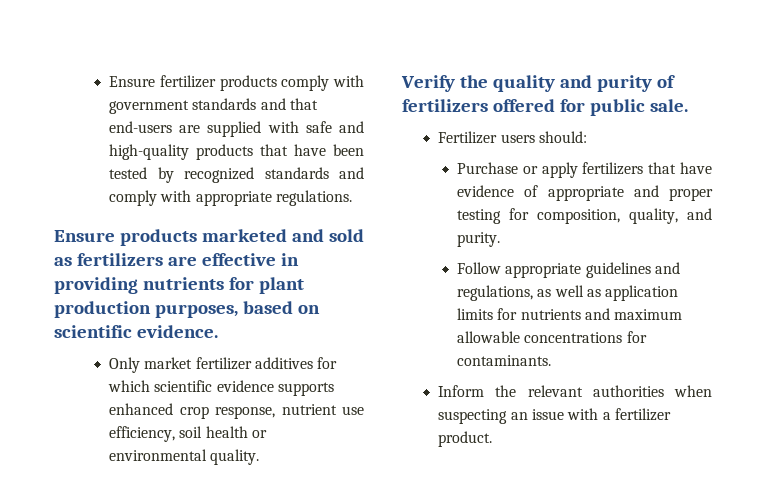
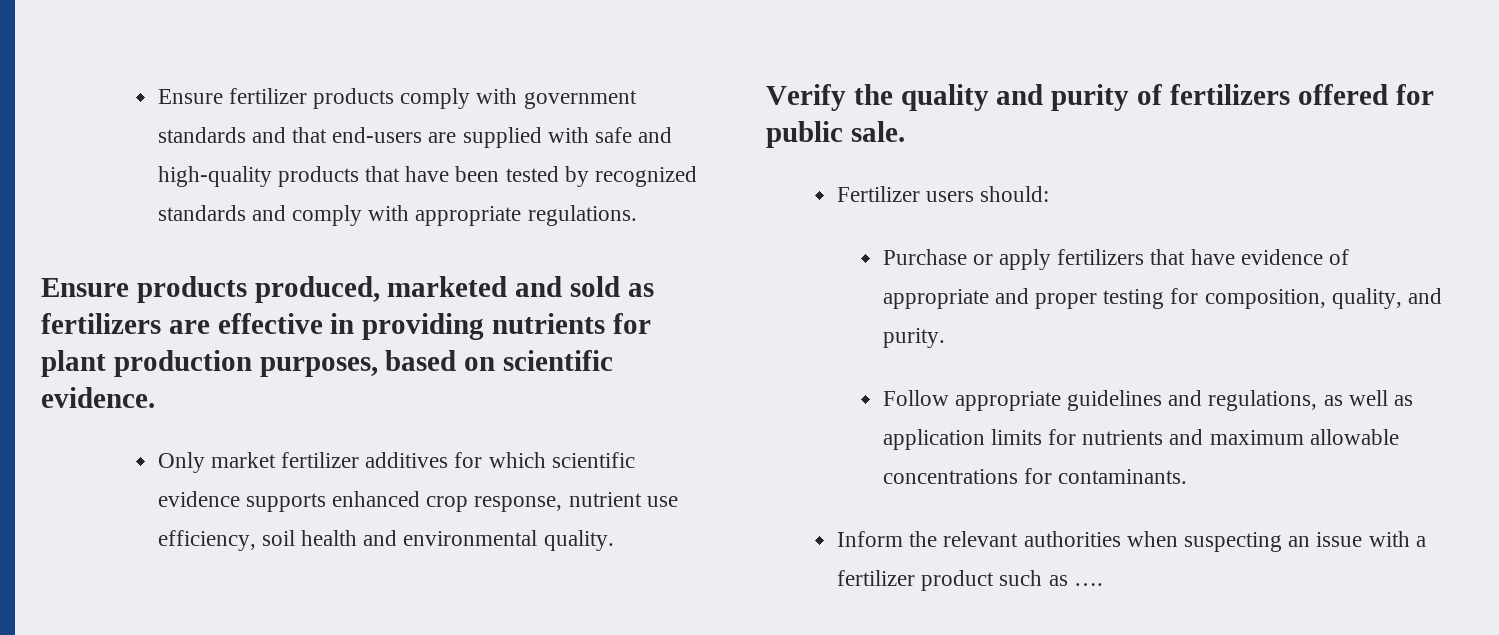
(197, 237) none -> [254,276,380,303] produced,
[251,430,267,438] or -> [363,530,398,546] and
[438,431,493,447] product. -> [921,570,1103,591] product such as ….

